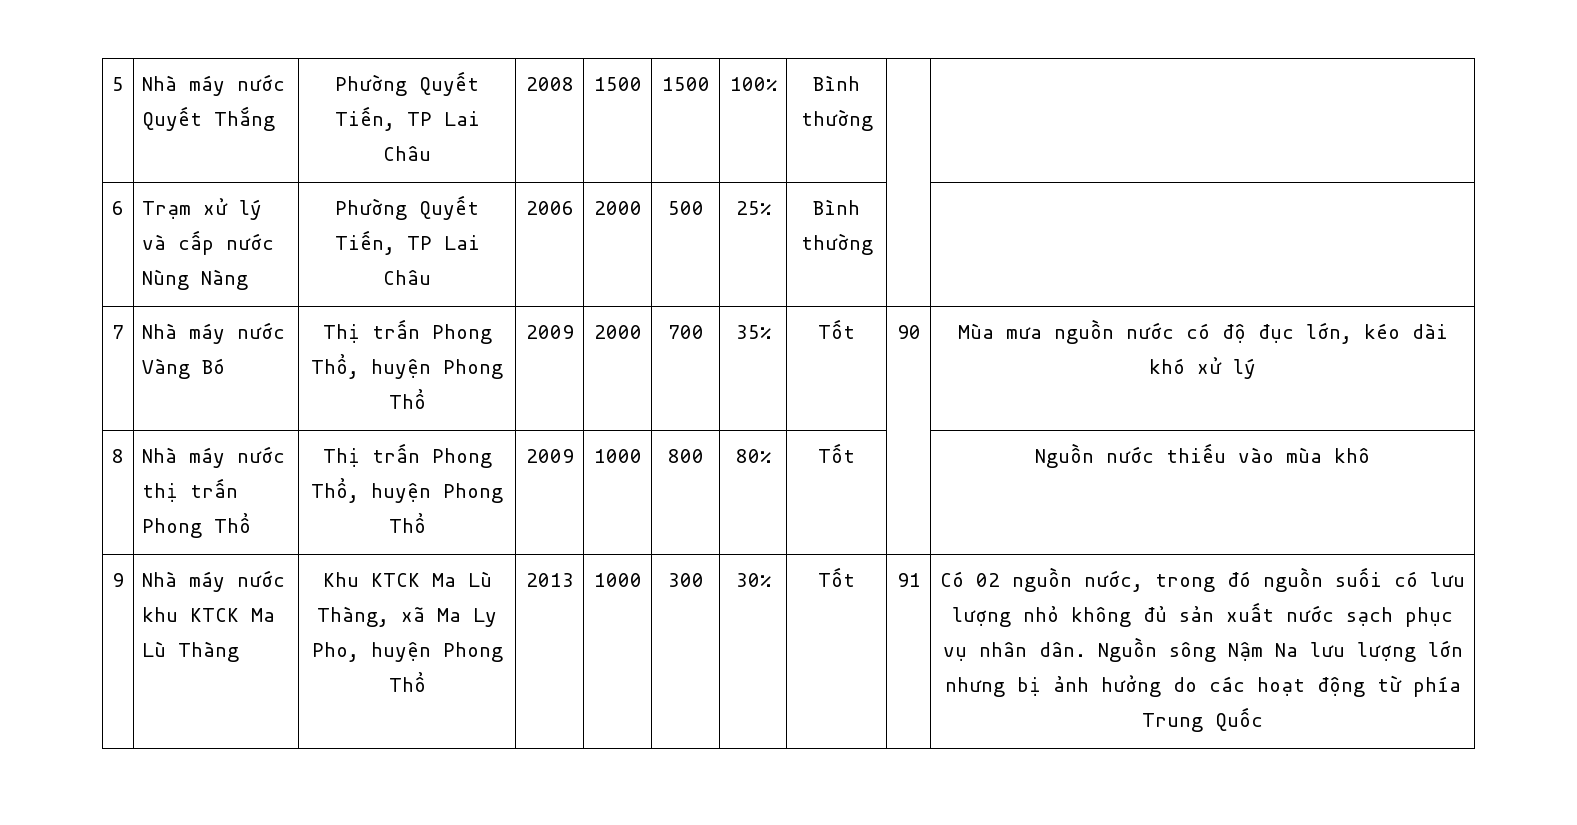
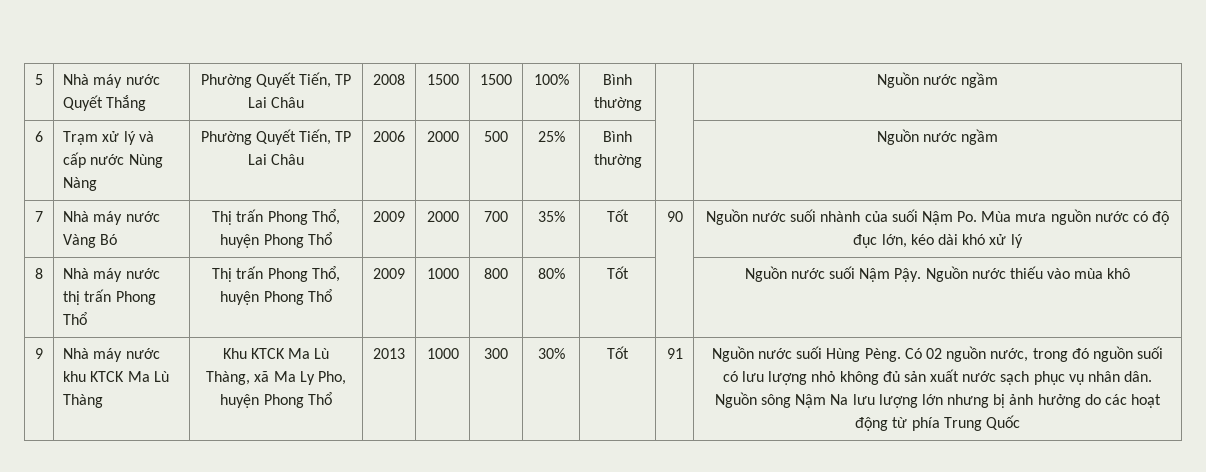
(873, 120) none -> [876,72,999,88] Nguồn nước ngầm
(873, 244) none -> [876,129,999,145] Nguồn nước ngầm
(921, 332) none -> [705,209,978,225] Nguồn nước suối nhành của suối Nậm Po.
(1154, 454) none -> [828,266,1006,282] suối Nậm Pậy. Nguồn nước
(921, 580) none -> [711,346,901,362] Nguồn nước suối Hùng Pèng.

